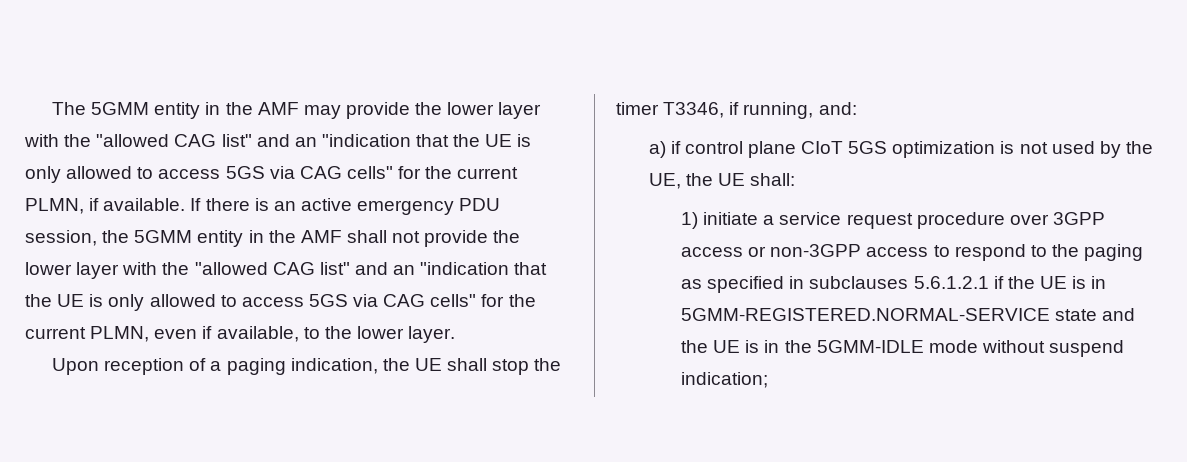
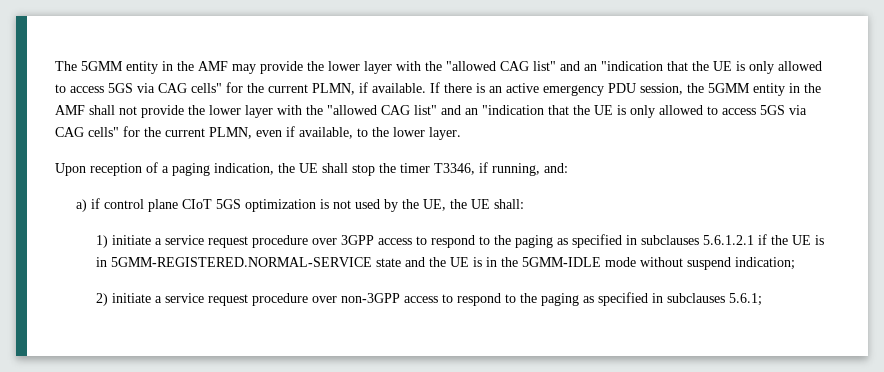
[748,244,929,257] or non-3GPP access -> (412, 241) none
(769, 380) none -> [95,292,762,306] // 2) initiate a service request procedure over non-3GPP access to respond to the paging as specified in subclauses 5.6.1;

